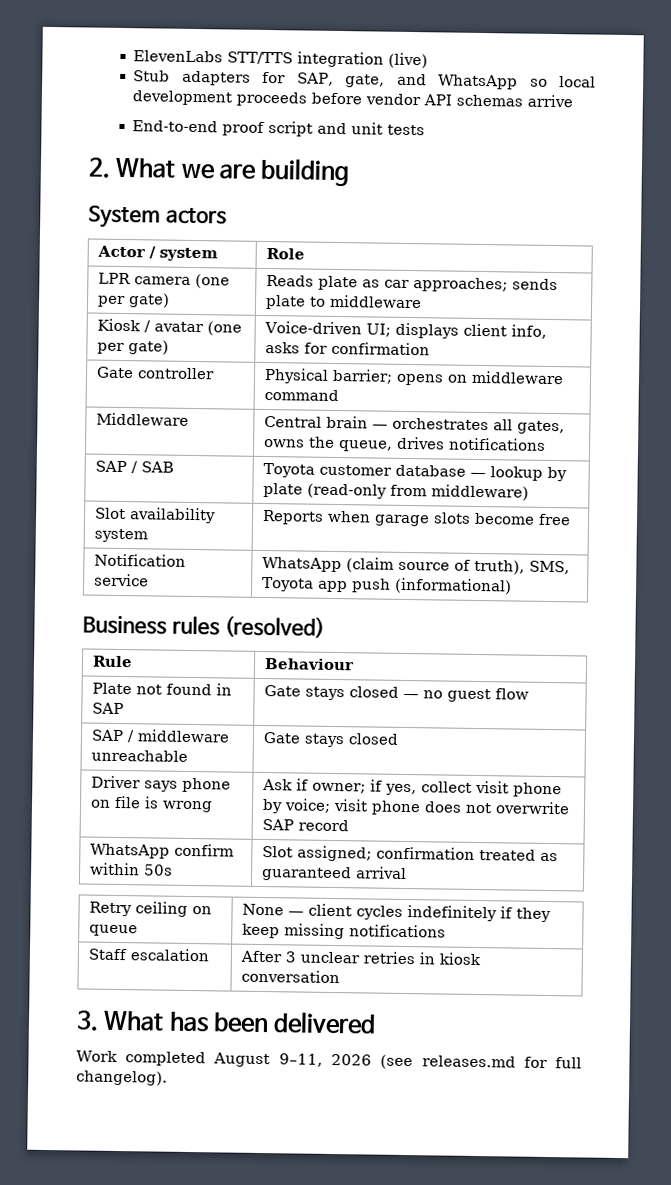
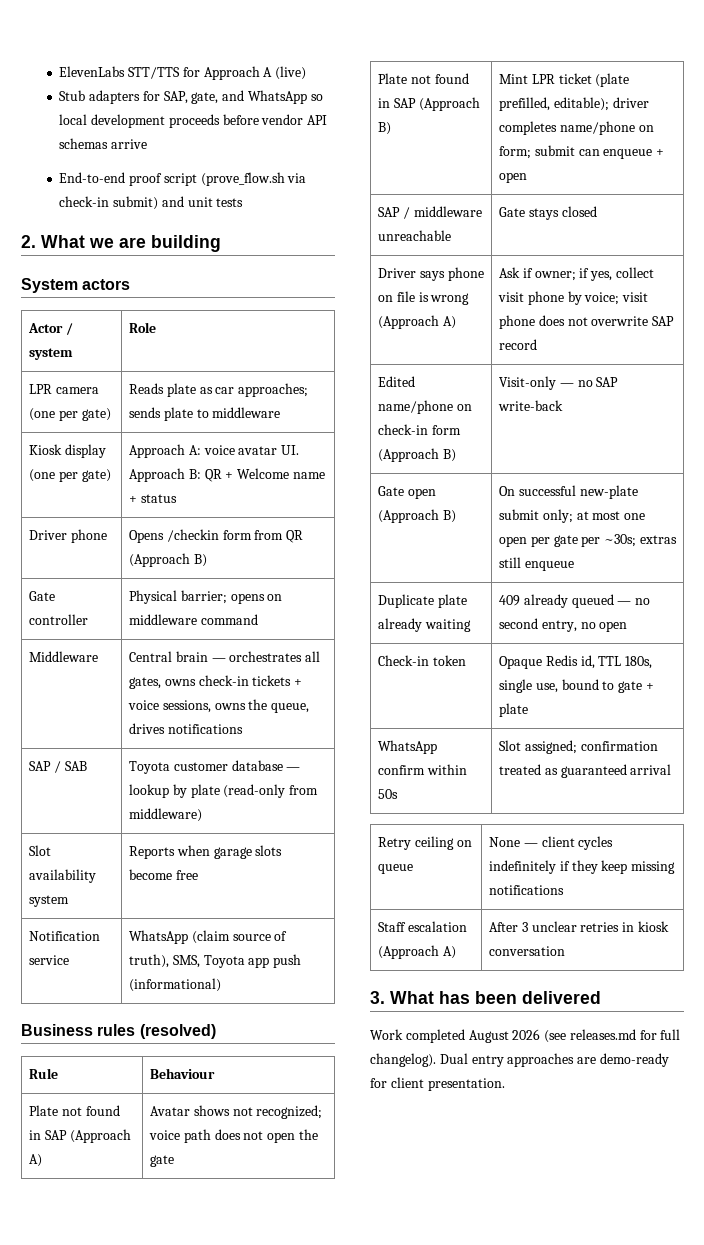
[297,51,385,68] integration -> [182,66,273,80] for Approach A
(314, 129) none -> [200,172,307,186] [59,196,159,210] (prove_flow.sh via check-in submit)
[143,320,242,336] [96,340,169,355] [263,320,547,339] [264,341,430,356] / avatar (one per gate) | Voice-driven UI; displays client info, asks for confirmation -> [64,444,106,458] [28,469,111,482] [128,444,300,458] [128,468,325,482] [128,494,177,503] [28,529,107,543] [128,529,304,543] [128,553,207,567] display (one per gate) | Approach A: voice avatar UI. Approach B: QR + Welcome name + status // Driver phone | Opens /checkin form from QR (Approach B)
(305, 443) none -> [198,675,303,686] [127,700,246,713] check-in tickets + voice sessions, owns
[263,685,529,703] | Gate stays closed — no guest flow -> [69,1129,131,1143] [28,1154,42,1167] [149,1105,323,1119] [148,1129,318,1143] [149,1155,174,1167] [377,73,469,84] [377,97,480,111] [377,122,391,135] [498,73,630,87] [498,97,649,111] [498,121,654,135] [498,145,665,159] [498,172,527,183] (Approach A) | Avatar shows not recognized; voice path does not open the gate // Plate not found in SAP (Approach B) | Mint LPR ticket (plate prefilled, editable); driver completes name/phone on form; submit can enqueue + open
(213, 806) none -> [377,315,456,329] (Approach A)
(349, 825) none -> [377,376,415,387] [377,400,472,414] [377,424,461,435] [377,448,456,462] [498,376,619,390] [497,400,563,411] [377,486,436,499] [377,509,456,523] [498,485,638,499] [498,509,646,523] [498,534,677,547] [498,557,574,571] [377,594,467,608] [377,618,471,632] [498,594,651,608] [498,618,628,632] [377,655,466,666] [498,655,653,669] [498,679,654,693] [498,703,528,717] // Edited name/phone on check-in form (Approach B) | Visit-only — no SAP write-back // Gate open (Approach B) | On successful new-plate submit only; at most one open per gate per ~30s; extras still enqueue // Duplicate plate already waiting | 409 already queued — no second entry, no open // Check-in token | Opaque Redis id, TTL 180s, single use, bound to gate + plate
(210, 955) none -> [377,945,456,959] (Approach A)
[278,1053,323,1067] 9–11, -> (509, 1036) none
(168, 1078) none -> [439,1053,669,1067] [370,1077,505,1091] Dual entry approaches are demo-ready for client presentation.

